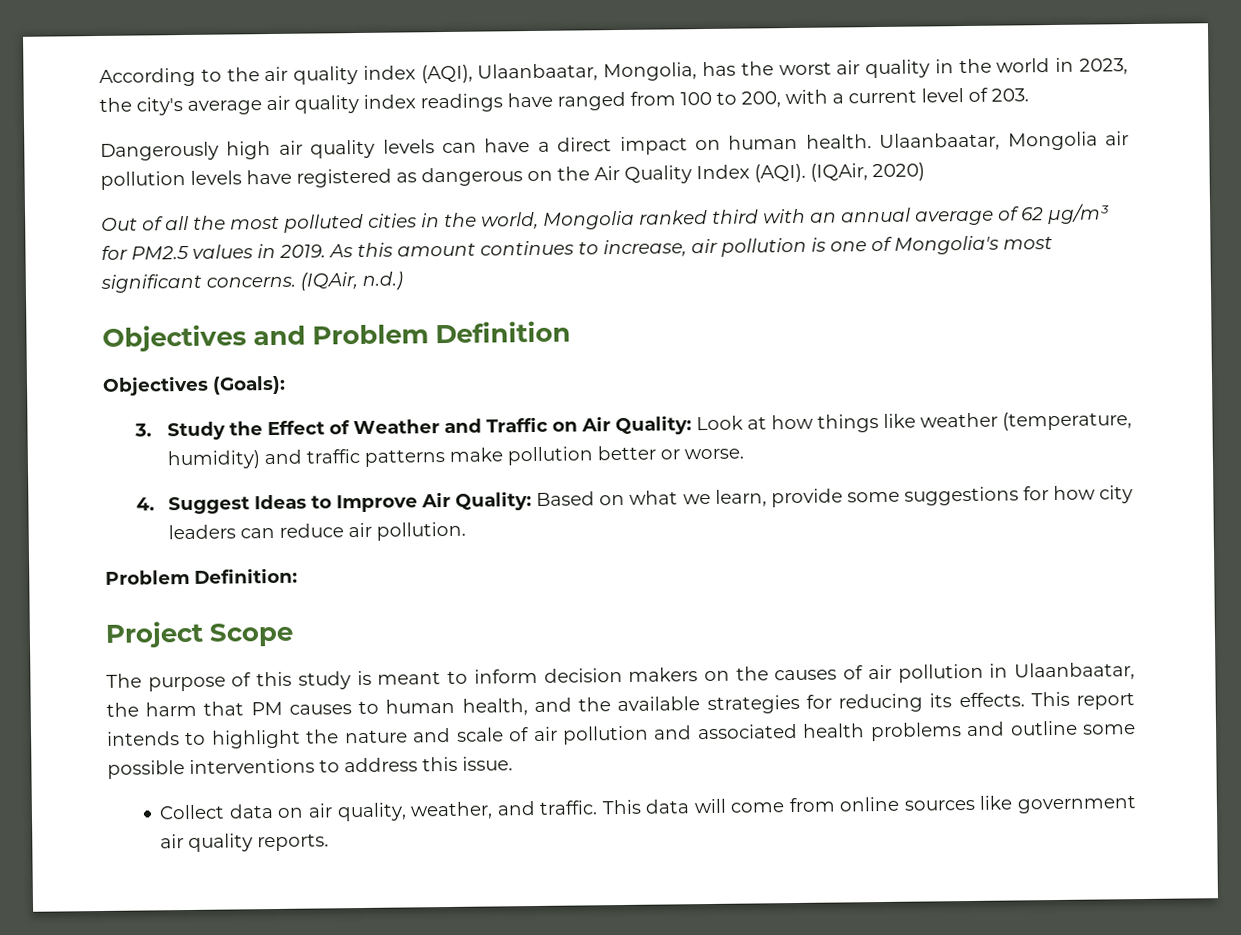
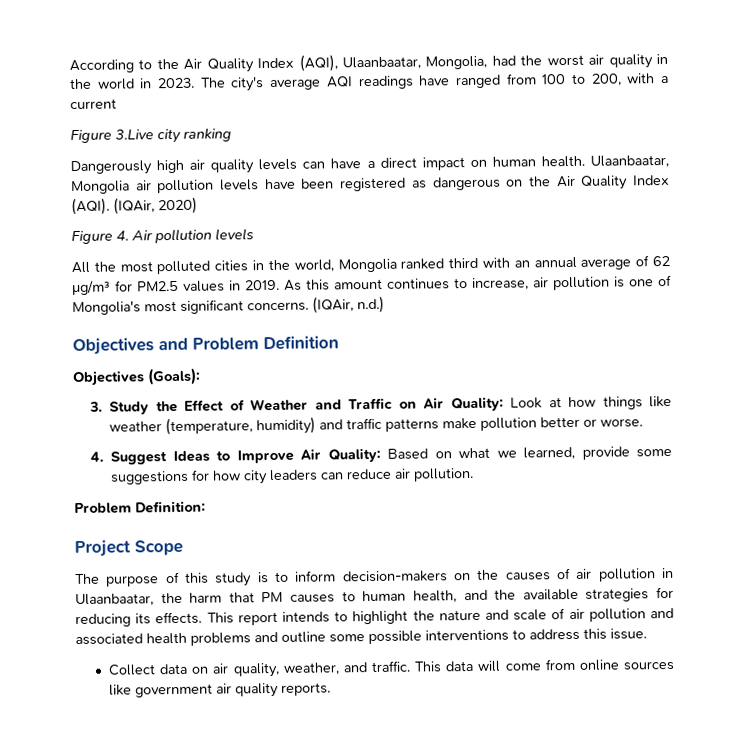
[264,65,416,85] air quality index -> [183,57,295,73] Air Quality Index
[702,61,736,77] has -> [491,55,516,66] had
[1079,58,1129,75] [99,94,416,116] 2023, the city's average air quality index -> [157,76,353,92] 2023. The city's average AQI
[921,87,1029,103] level of 203. -> [70,128,232,144] // Figure 3.Live city ranking
(292, 177) none -> [301,178,335,189] been
[101,215,189,231] Out of all -> [71,228,254,245] [71,261,90,274] Figure 4. Air pollution levels // All
[714,489,767,507] learn, -> [523,446,576,460] learned,
[377,671,442,685] meant -> (269, 578) none
[543,667,699,683] decision makers -> [341,570,448,583] decision-makers

